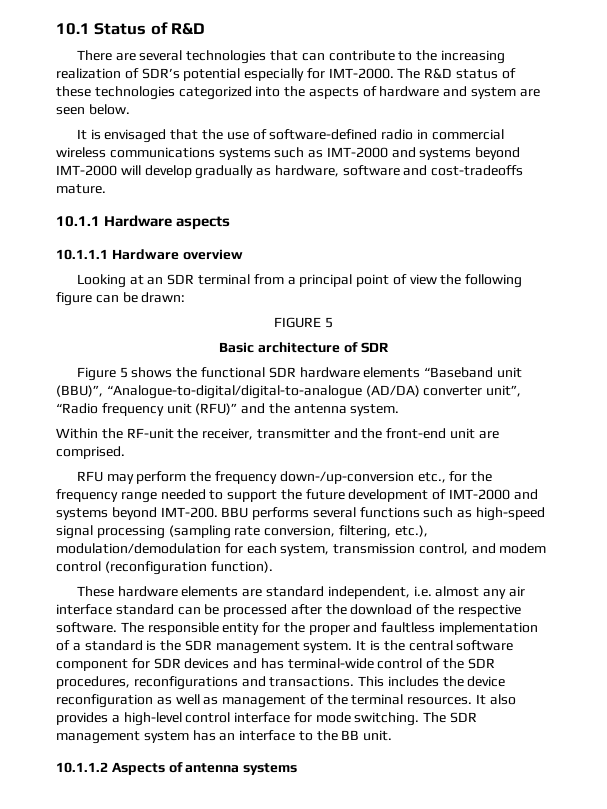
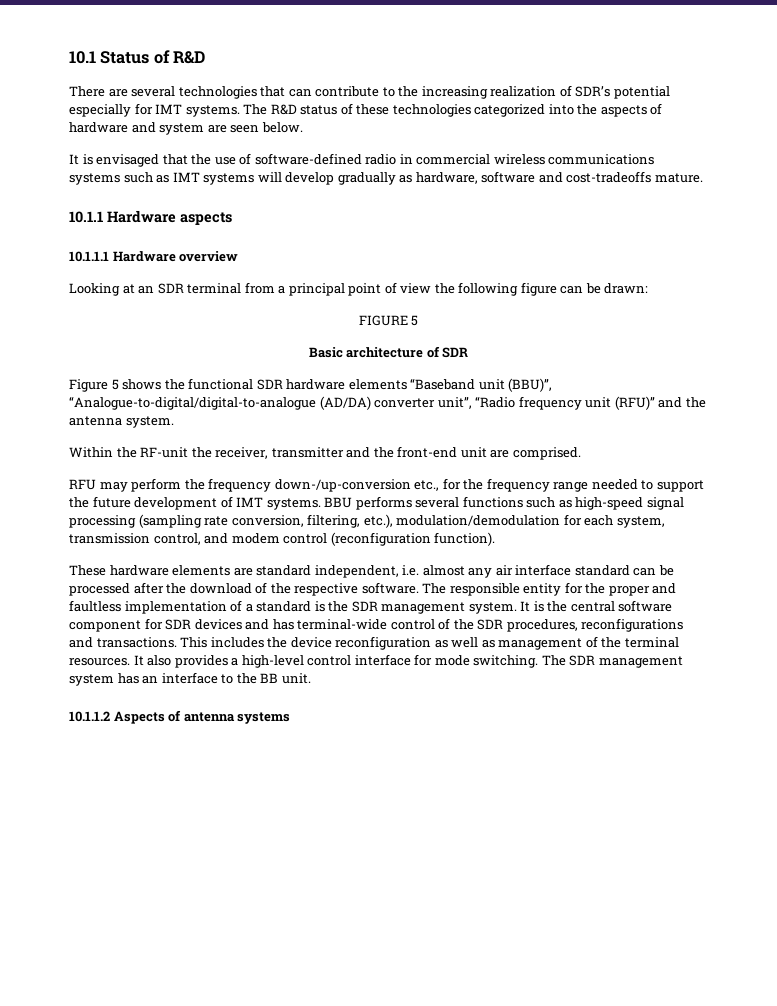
[328,68,394,79] IMT-2000. -> [155,104,240,117] IMT systems.
[326,147,521,160] [56,165,117,176] IMT-2000 and systems beyond IMT-2000 -> [172,172,255,185] IMT systems
[449,489,538,500] [56,507,218,520] IMT-2000 and systems beyond IMT-200. -> [236,497,321,510] IMT systems.

